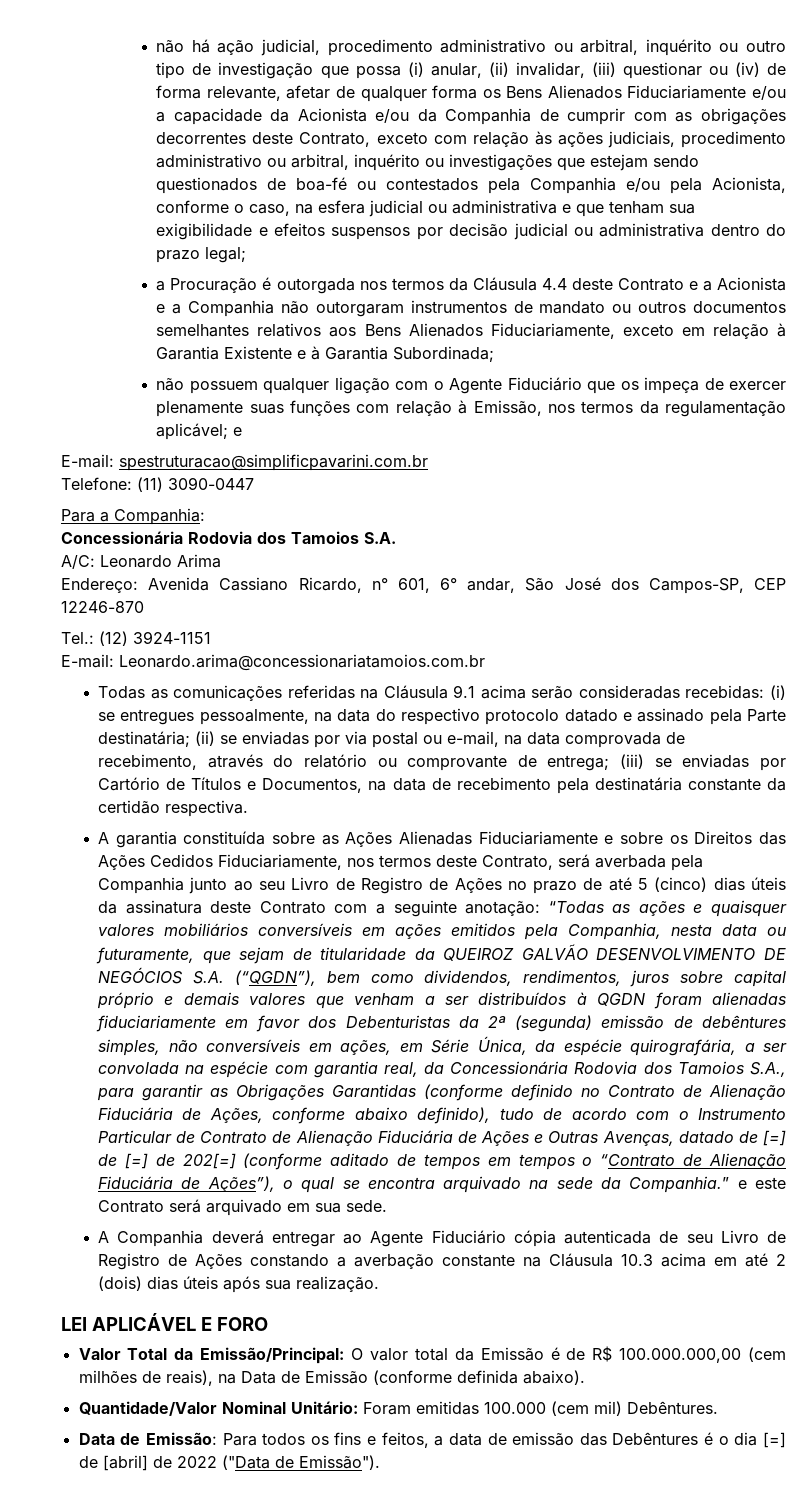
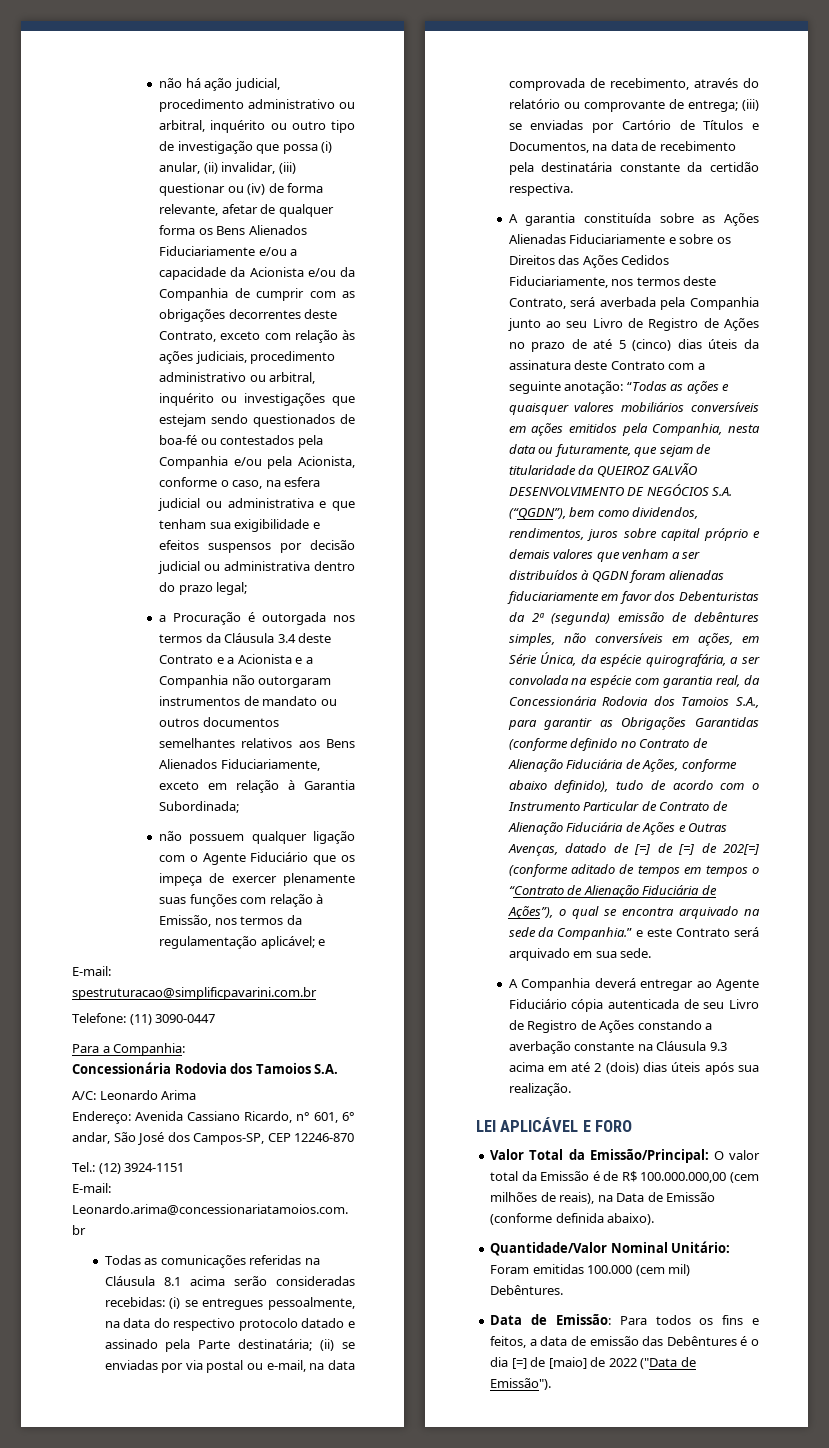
[541,278,567,290] 4.4 -> [277,634,296,643] 3.4
[224,346,389,360] Existente e à Garantia -> (355, 785) none
[453,685,476,698] 9.1 -> [163,1277,181,1286] 8.1
[621,1254,654,1266] 10.3 -> [709,1042,727,1051] 9.3
[102,1455,148,1471] [abril] -> [548,1357,587,1369] [maio]

